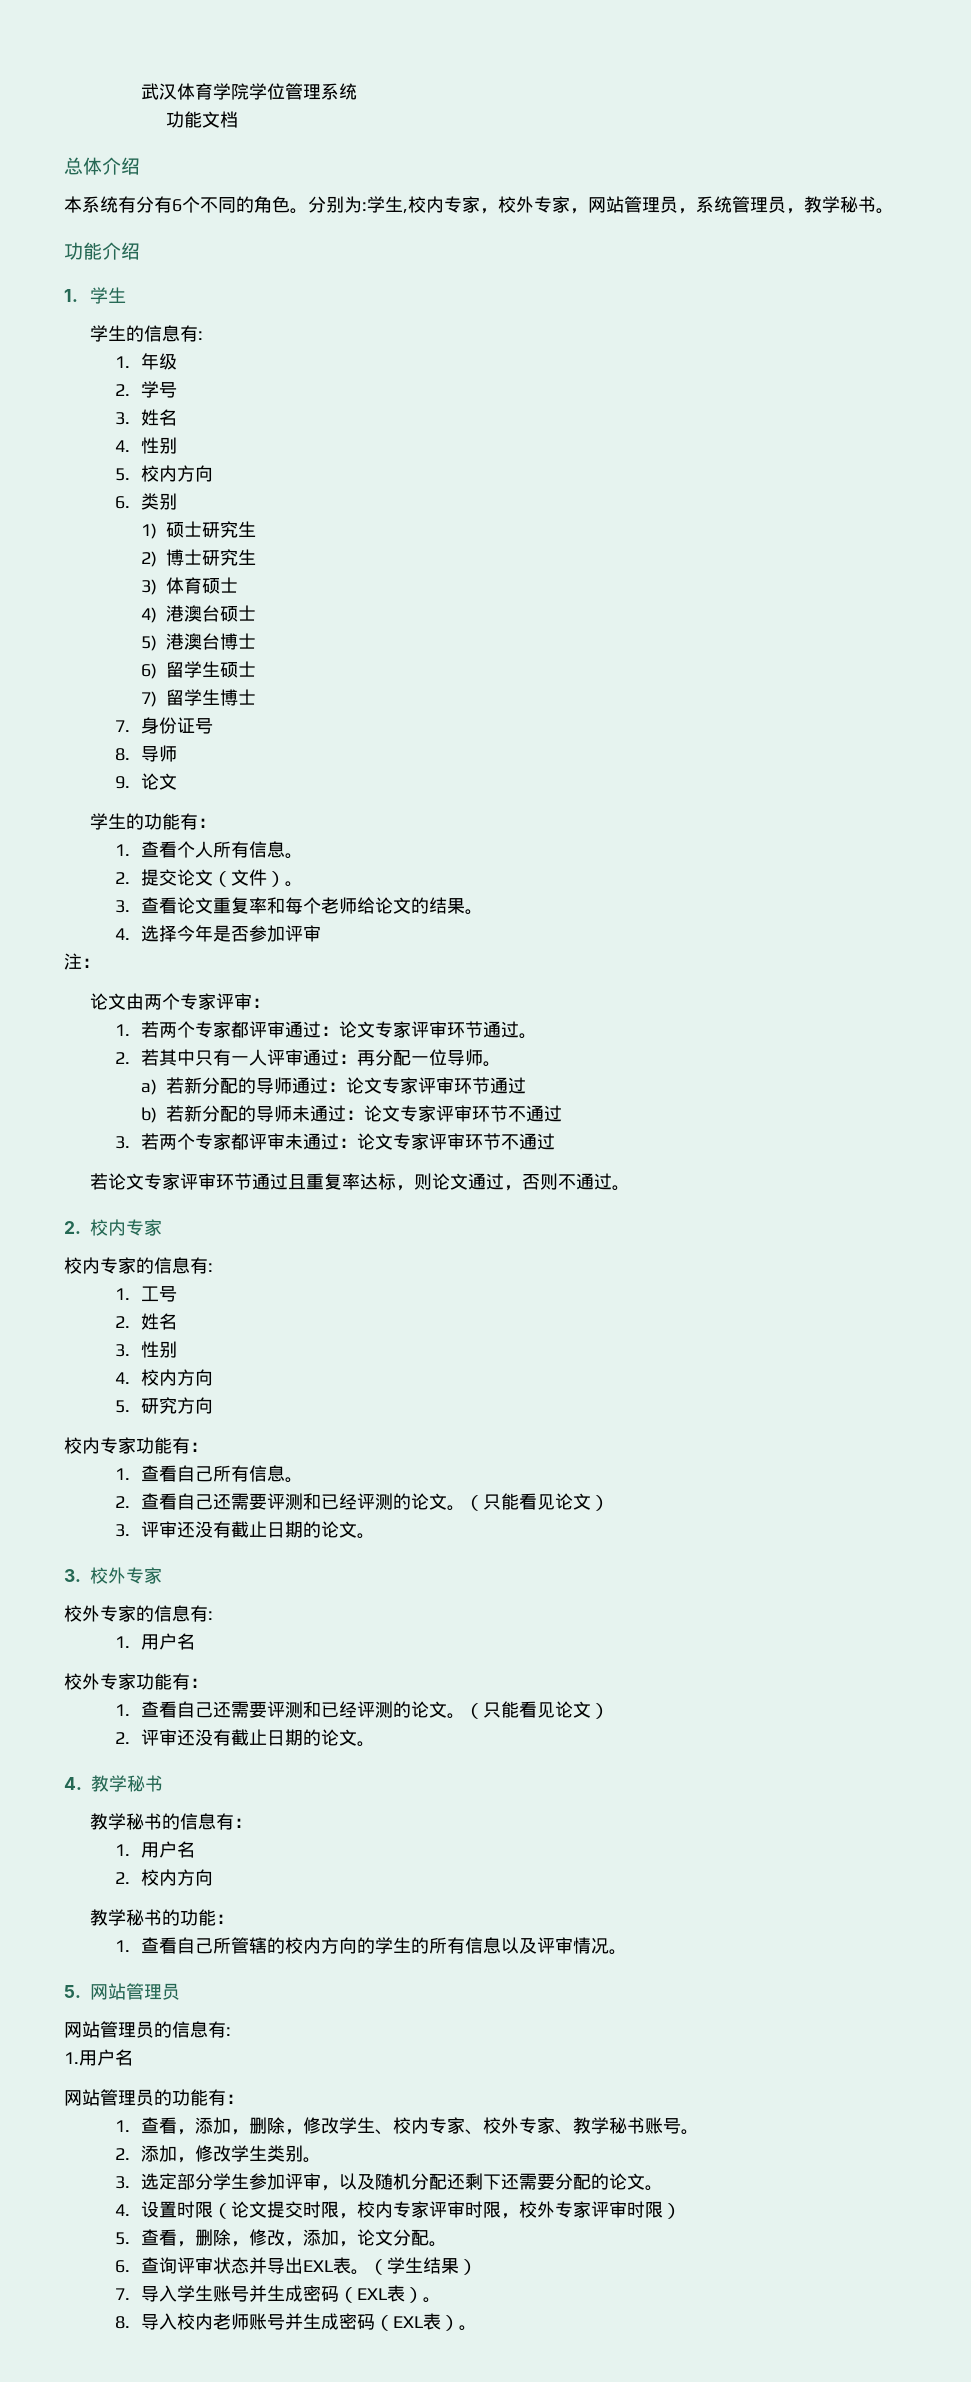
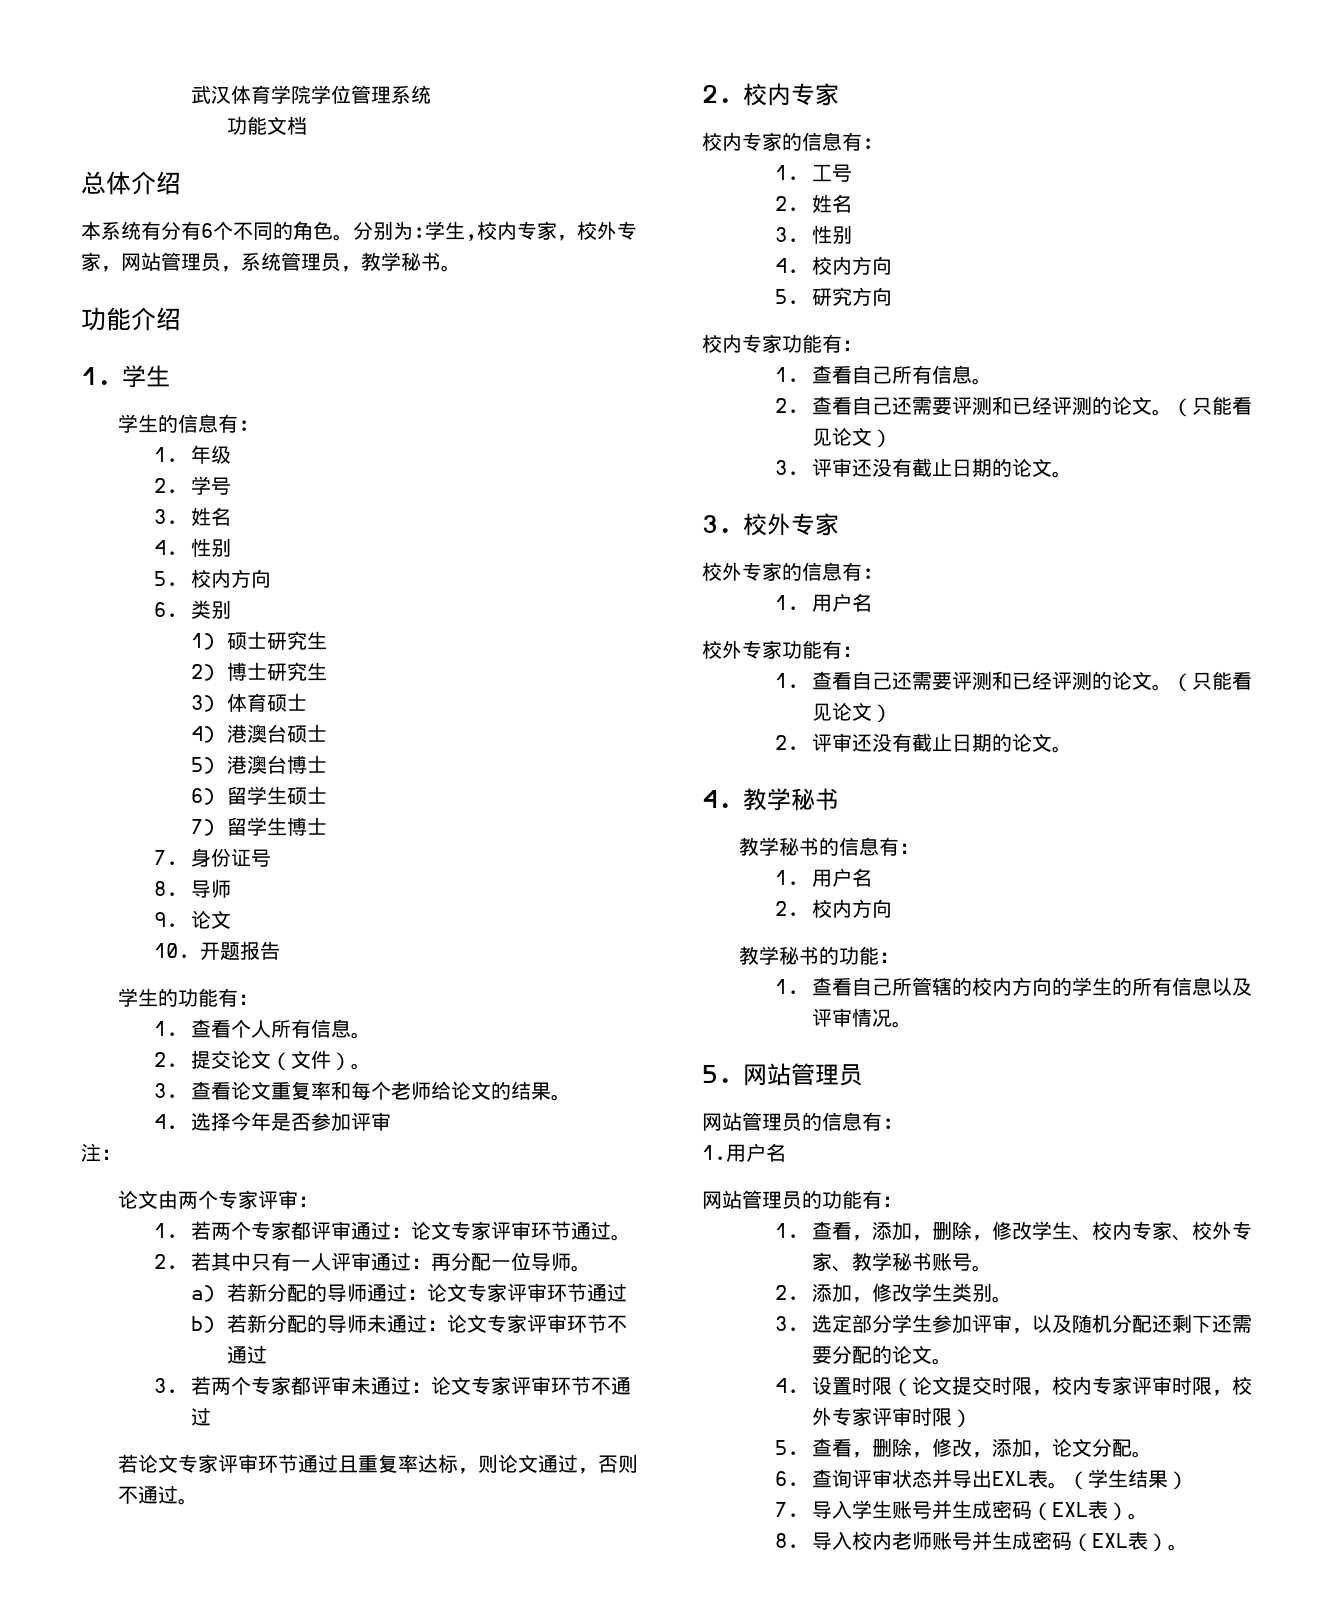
(177, 781) none -> [154,941,281,960] // 10.开题报告

